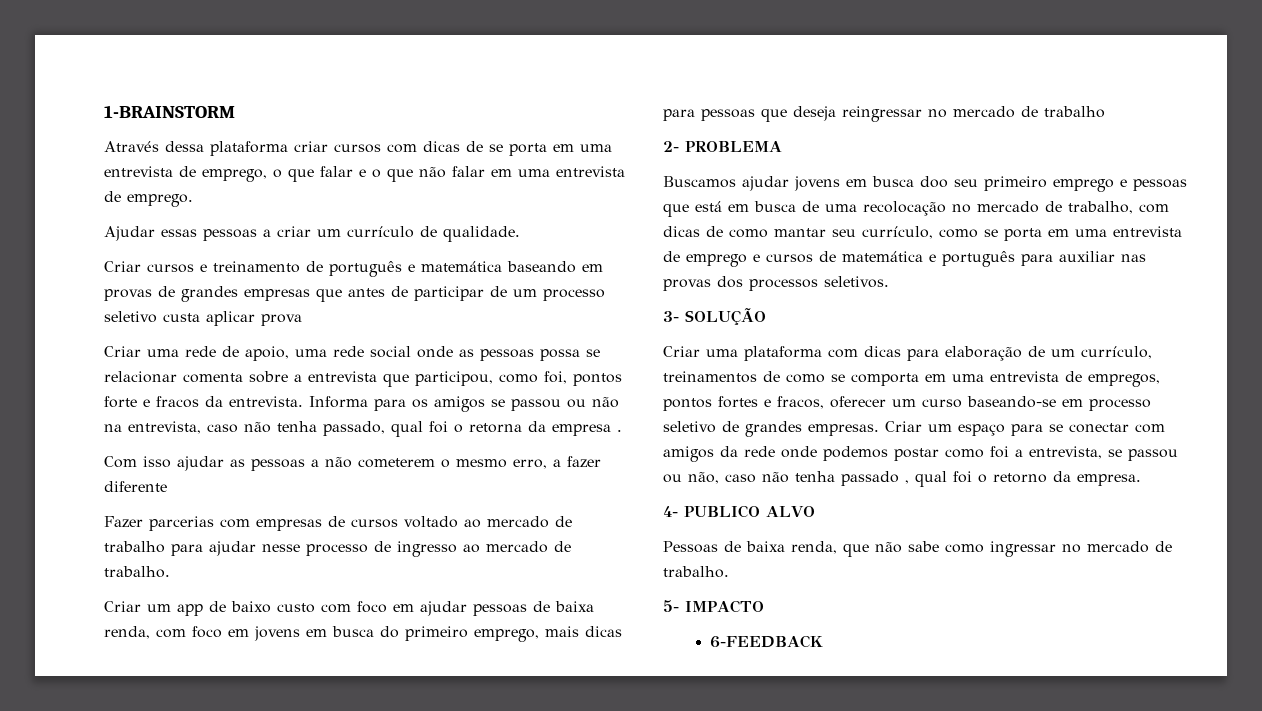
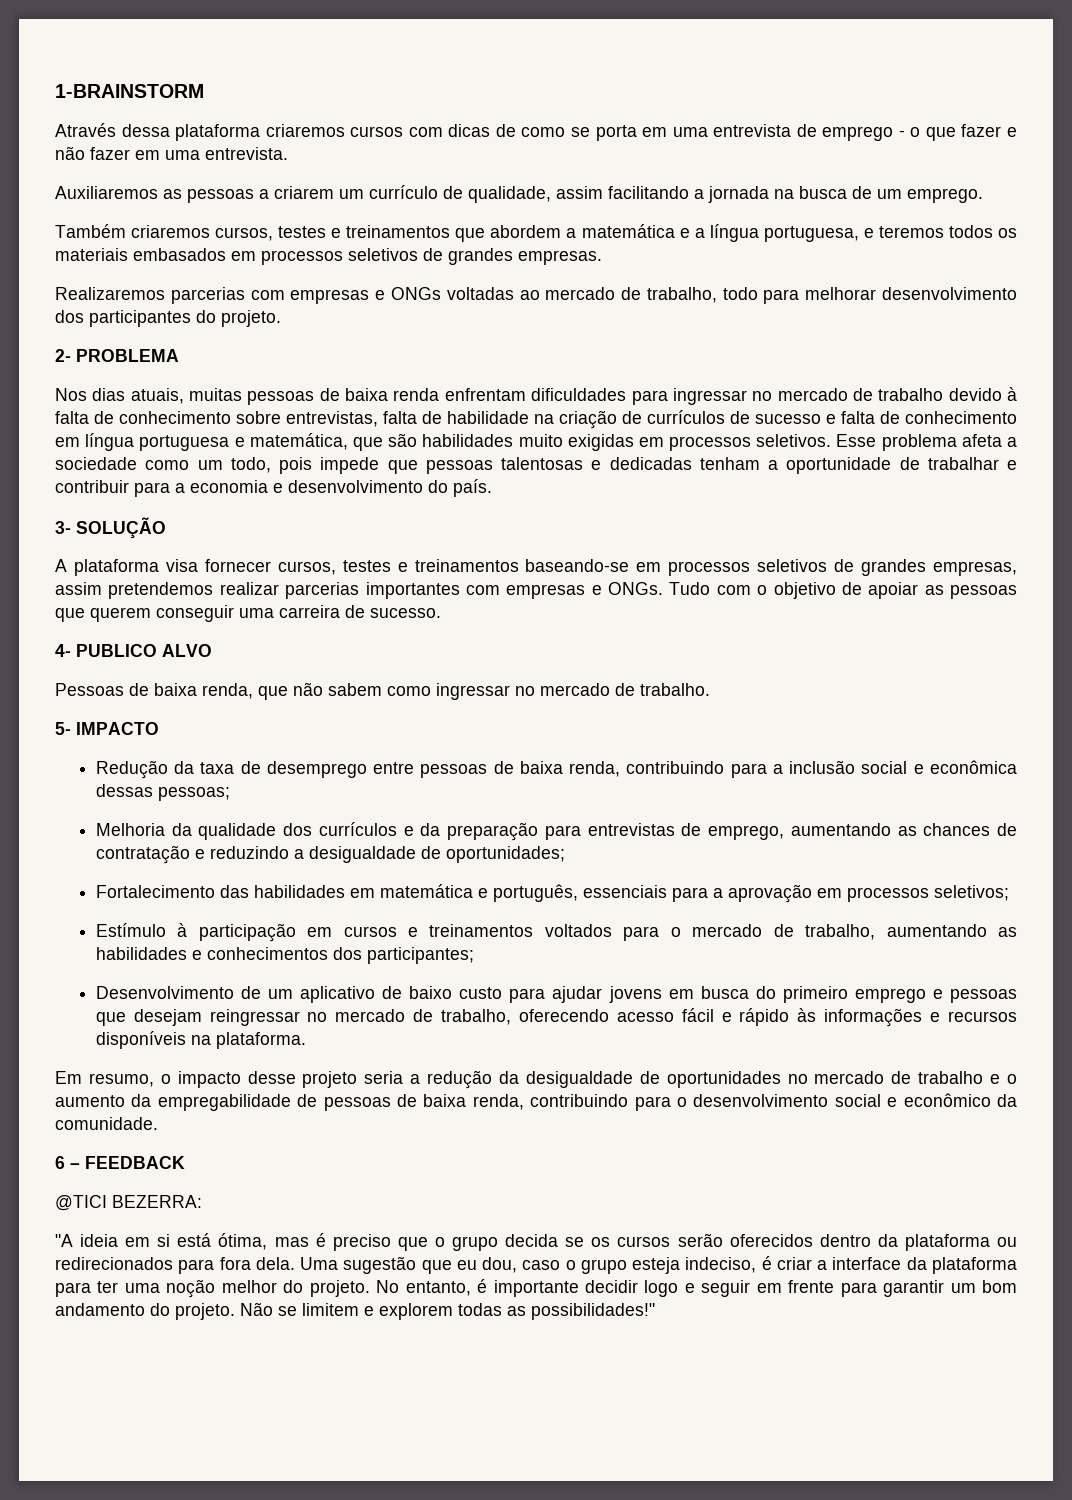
[294,141,328,152] criar -> [265,124,345,137] criaremos
[489,143,612,156] [104,166,625,182] [104,191,193,207] [104,226,520,242] [104,261,603,277] [104,286,605,302] [104,311,302,326] [104,346,600,361] [104,371,622,387] [104,396,619,412] [104,421,622,437] [104,456,601,471] [104,481,167,492] [104,516,572,531] [104,541,571,557] [104,566,170,578] [104,601,594,616] [104,626,622,642] [663,106,1105,122] [663,141,782,152] [663,176,1187,192] [663,201,1169,217] [663,226,933,239] se porta em uma entrevista de emprego, o que falar e o que não falar em uma entrevista de emprego. // Ajudar essas pessoas a criar um currículo de qualidade. // Criar cursos e treinamento de português e matemática baseando em provas de grandes empresas que antes de participar de um processo seletivo custa aplicar prova // Criar uma rede de apoio, uma rede social onde as pessoas possa se relacionar comenta sobre a entrevista que participou, como foi, pontos forte e fracos da entrevista. Informa para os amigos se passou ou não na entrevista, caso não tenha passado, qual foi o retorna da empresa . // Com isso ajudar as pessoas a não cometerem o mesmo erro, a fazer diferente // Fazer parcerias com empresas de cursos voltado ao mercado de trabalho para ajudar nesse processo de ingresso ao mercado de trabalho. // Criar um app de baixo custo com foco em ajudar pessoas de baixa renda, com foco em jovens em busca do primeiro emprego, mais dicas para pessoas que deseja reingressar no mercado de trabalho // 2- PROBLEMA // Buscamos ajudar jovens em busca doo seu primeiro emprego e pessoas que está em busca de uma recolocação no mercado de trabalho, com dicas de como mantar seu currículo, -> (516, 130) none
[753,251,1146,267] [663,276,889,291] [663,308,766,325] [663,346,1152,361] [663,371,1160,387] [663,396,1151,411] [663,421,1165,437] [663,446,1178,462] [663,471,1141,487] e cursos de matemática e português para auxiliar nas provas dos processos seletivos. // 3- SOLUÇÃO // Criar uma plataforma com dicas para elaboração de um currículo, treinamentos de como se comporta em uma entrevista de empregos, pontos fortes e fracos, oferecer um curso baseando-se em processo seletivo de grandes empresas. Criar um espaço para se conectar com amigos da rede onde podemos postar como foi a entrevista, se passou ou não, caso não tenha passado , qual foi o retorno da empresa. -> [898,124,1017,141] [55,146,288,160] [55,185,983,203] [55,224,1017,242] [55,248,602,265] [55,287,1018,304] [55,310,281,327] [55,349,179,362] [55,387,1018,405] [55,410,1017,429] [55,433,1017,451] [55,457,1017,474] [55,479,492,497] [55,517,166,539] [55,559,1018,576] [55,582,1017,599] [55,605,441,622] - o que fazer e não fazer em uma entrevista. // Auxiliaremos as pessoas a criarem um currículo de qualidade, assim facilitando a jornada na busca de um emprego. // Também criaremos cursos, testes e treinamentos que abordem a matemática e a língua portuguesa, e teremos todos os materiais embasados em processos seletivos de grandes empresas. // Realizaremos parcerias com empresas e ONGs voltadas ao mercado de trabalho, todo para melhorar desenvolvimento dos participantes do projeto. // 2- PROBLEMA // Nos dias atuais, muitas pessoas de baixa renda enfrentam dificuldades para ingressar no mercado de trabalho devido à falta de conhecimento sobre entrevistas, falta de habilidade na criação de currículos de sucesso e falta de conhecimento em língua portuguesa e matemática, que são habilidades muito exigidas em processos seletivos. Esse problema afeta a sociedade como um todo, pois impede que pessoas talentosas e dedicadas tenham a oportunidade de trabalhar e contribuir para a economia e desenvolvimento do país. // 3- SOLUÇÃO // A plataforma visa fornecer cursos, testes e treinamentos baseando-se em processos seletivos de grandes empresas, assim pretendemos realizar parcerias importantes com empresas e ONGs. Tudo com o objetivo de apoiar as pessoas que querem conseguir uma carreira de sucesso.
[908,541,939,552] sabe -> [328,683,382,696] sabem
[710,635,824,648] 6-FEEDBACK -> [95,760,1018,779] [95,784,230,801] [95,822,1017,841] [95,845,565,864] [95,884,1009,903] [95,923,1018,942] [95,947,474,964] [95,986,1018,1003] [95,1008,1017,1027] [95,1031,306,1049] [55,1070,1018,1089] [55,1093,1017,1111] [55,1117,158,1130] [55,1156,185,1169] [55,1195,202,1211] [55,1233,1017,1251] [55,1256,1018,1274] [55,1279,1018,1298] [55,1302,655,1320] Redução da taxa de desemprego entre pessoas de baixa renda, contribuindo para a inclusão social e econômica dessas pessoas; // Melhoria da qualidade dos currículos e da preparação para entrevistas de emprego, aumentando as chances de contratação e reduzindo a desigualdade de oportunidades; // Fortalecimento das habilidades em matemática e português, essenciais para a aprovação em processos seletivos; // Estímulo à participação em cursos e treinamentos voltados para o mercado de trabalho, aumentando as habilidades e conhecimentos dos participantes; // Desenvolvimento de um aplicativo de baixo custo para ajudar jovens em busca do primeiro emprego e pessoas que desejam reingressar no mercado de trabalho, oferecendo acesso fácil e rápido às informações e recursos disponíveis na plataforma. // Em resumo, o impacto desse projeto seria a redução da desigualdade de oportunidades no mercado de trabalho e o aumento da empregabilidade de pessoas de baixa renda, contribuindo para o desenvolvimento social e econômico da comunidade. // 6 – FEEDBACK // @TICI BEZERRA: // "A ideia em si está ótima, mas é preciso que o grupo decida se os cursos serão oferecidos dentro da plataforma ou redirecionados para fora dela. Uma sugestão que eu dou, caso o grupo esteja indeciso, é criar a interface da plataforma para ter uma noção melhor do projeto. No entanto, é importante decidir logo e seguir em frente para garantir um bom andamento do projeto. Não se limitem e explorem todas as possibilidades!"

